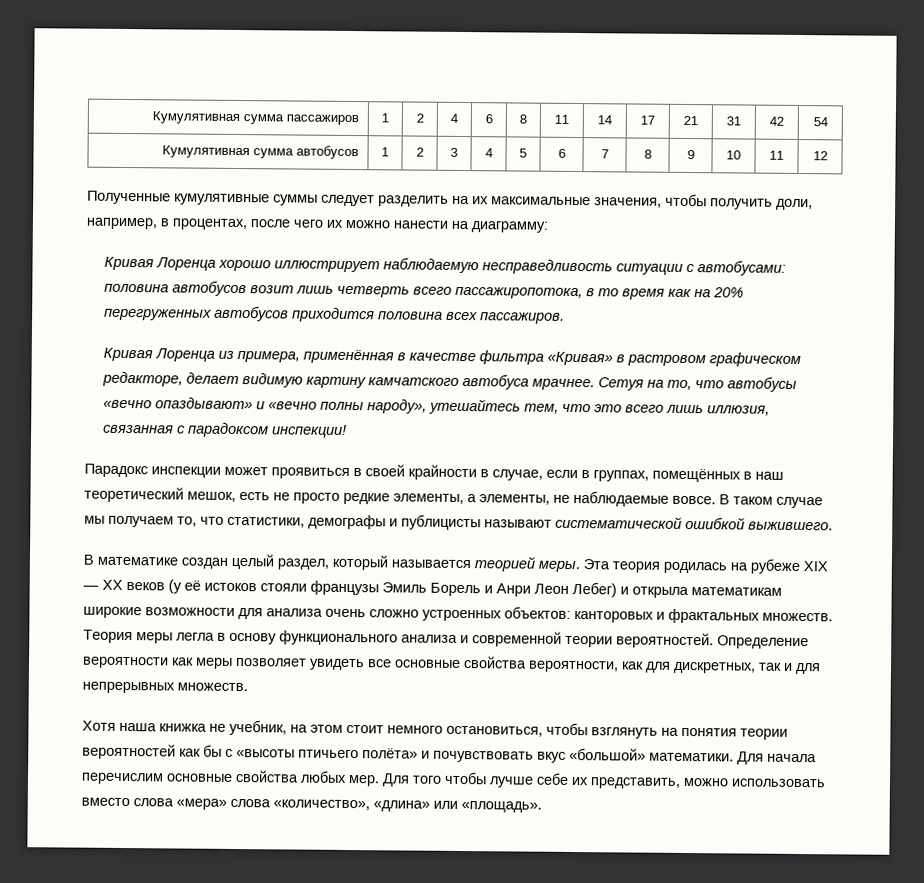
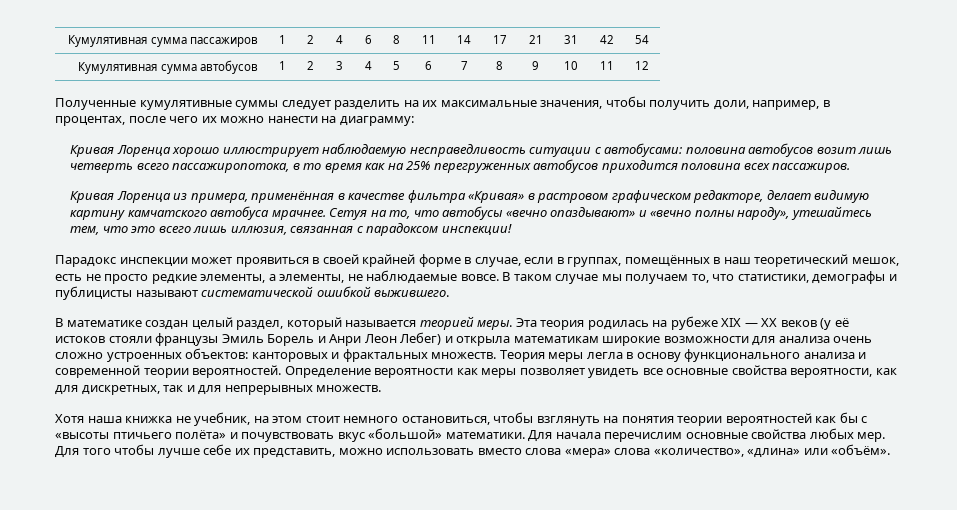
[713,287,745,298] 20% -> [406,161,431,170] 25%
[408,464,477,481] крайности -> [362,254,461,267] крайней форме
[461,801,542,813] «площадь». -> [831,444,891,455] «объём».

